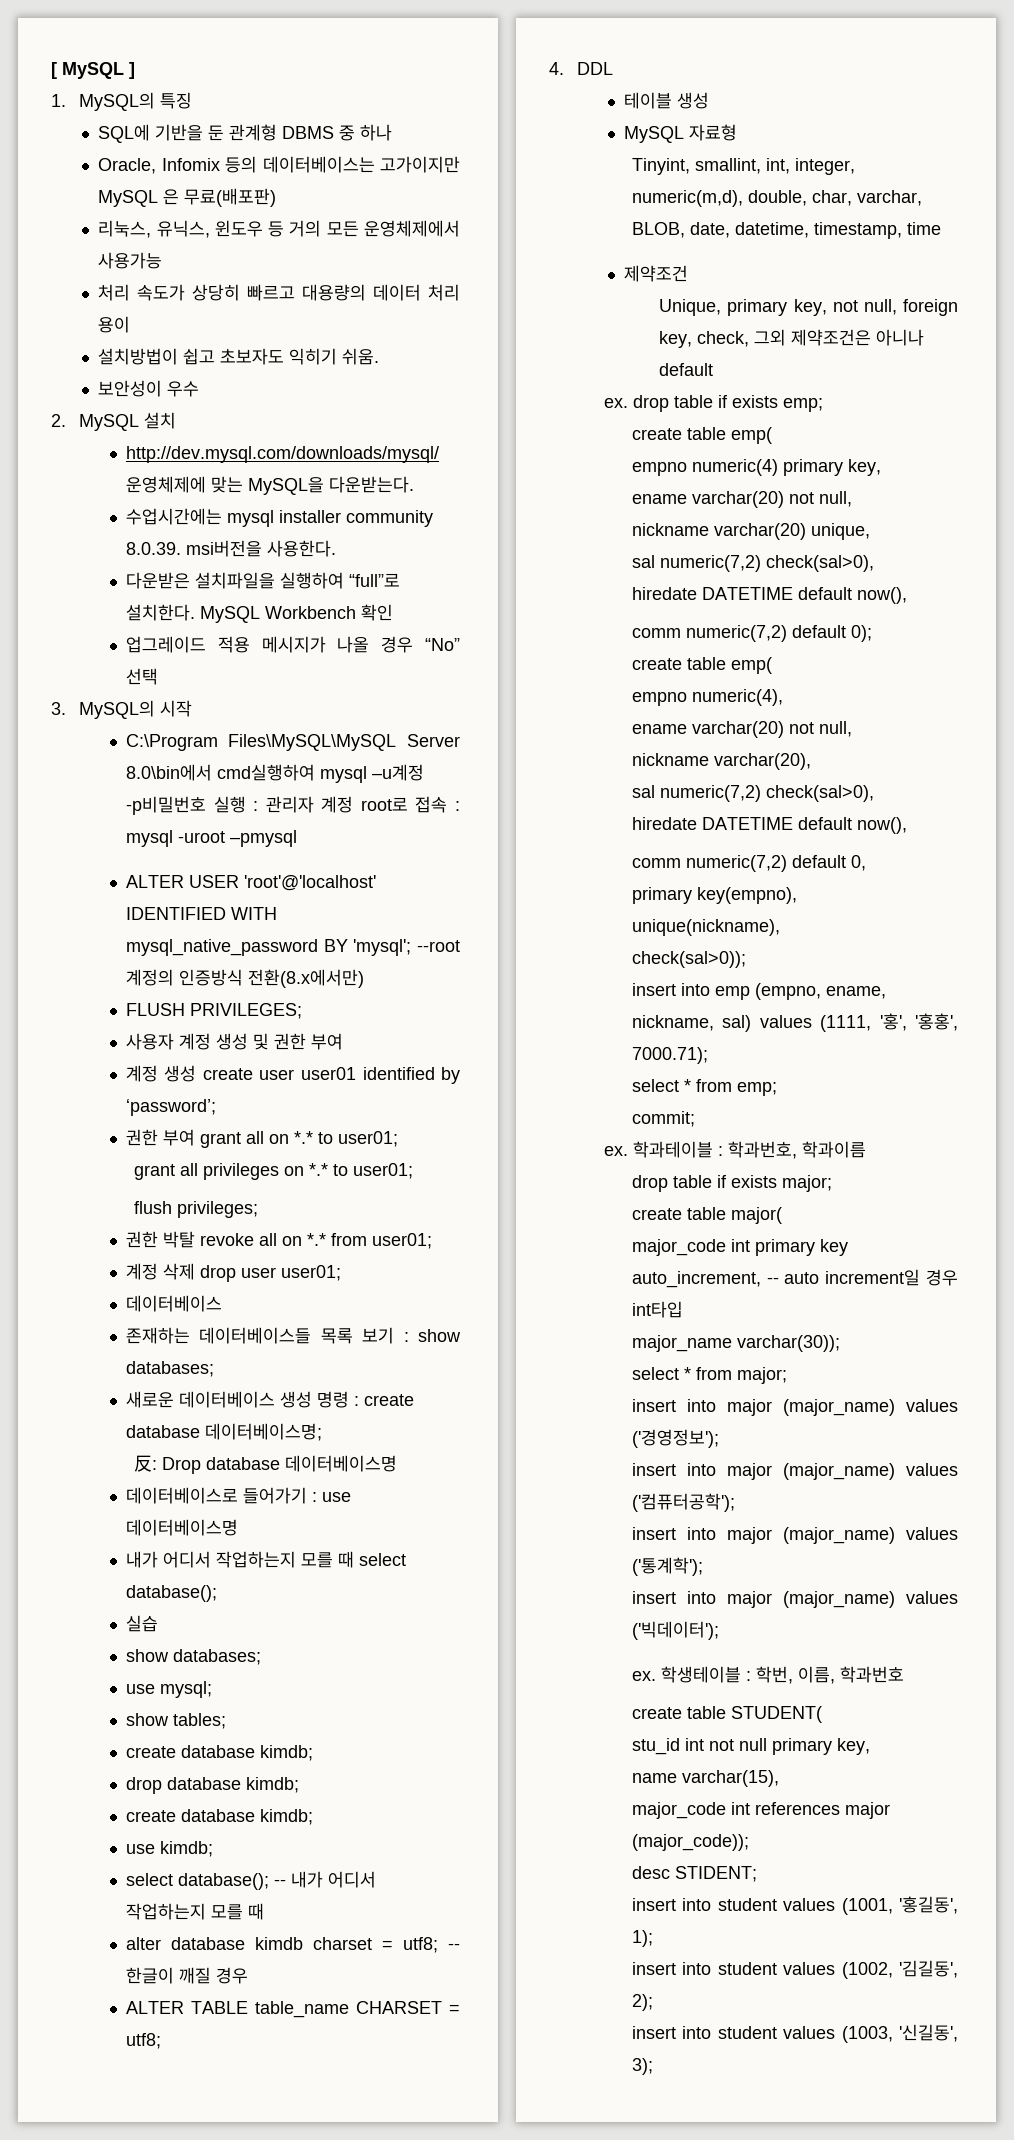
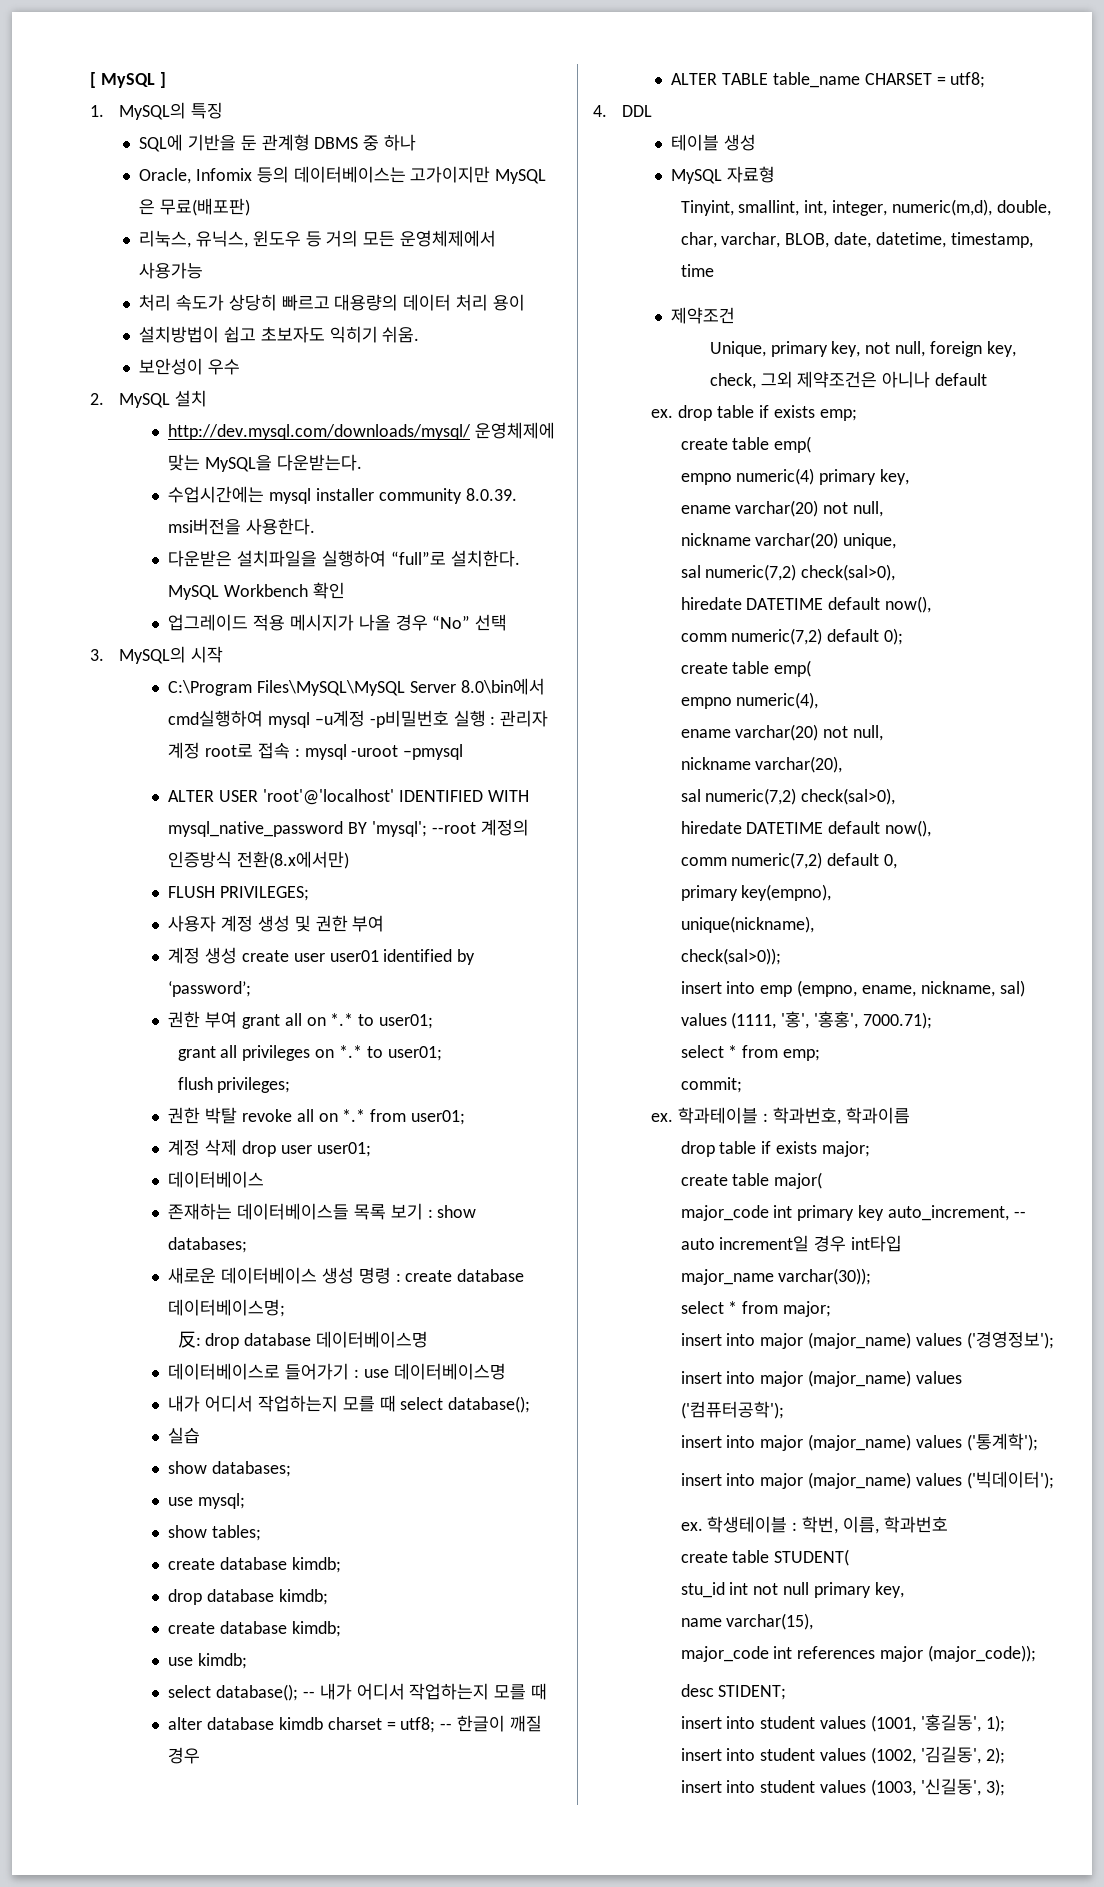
[161,1457,201,1474] Drop -> [205,1333,240,1349] drop

